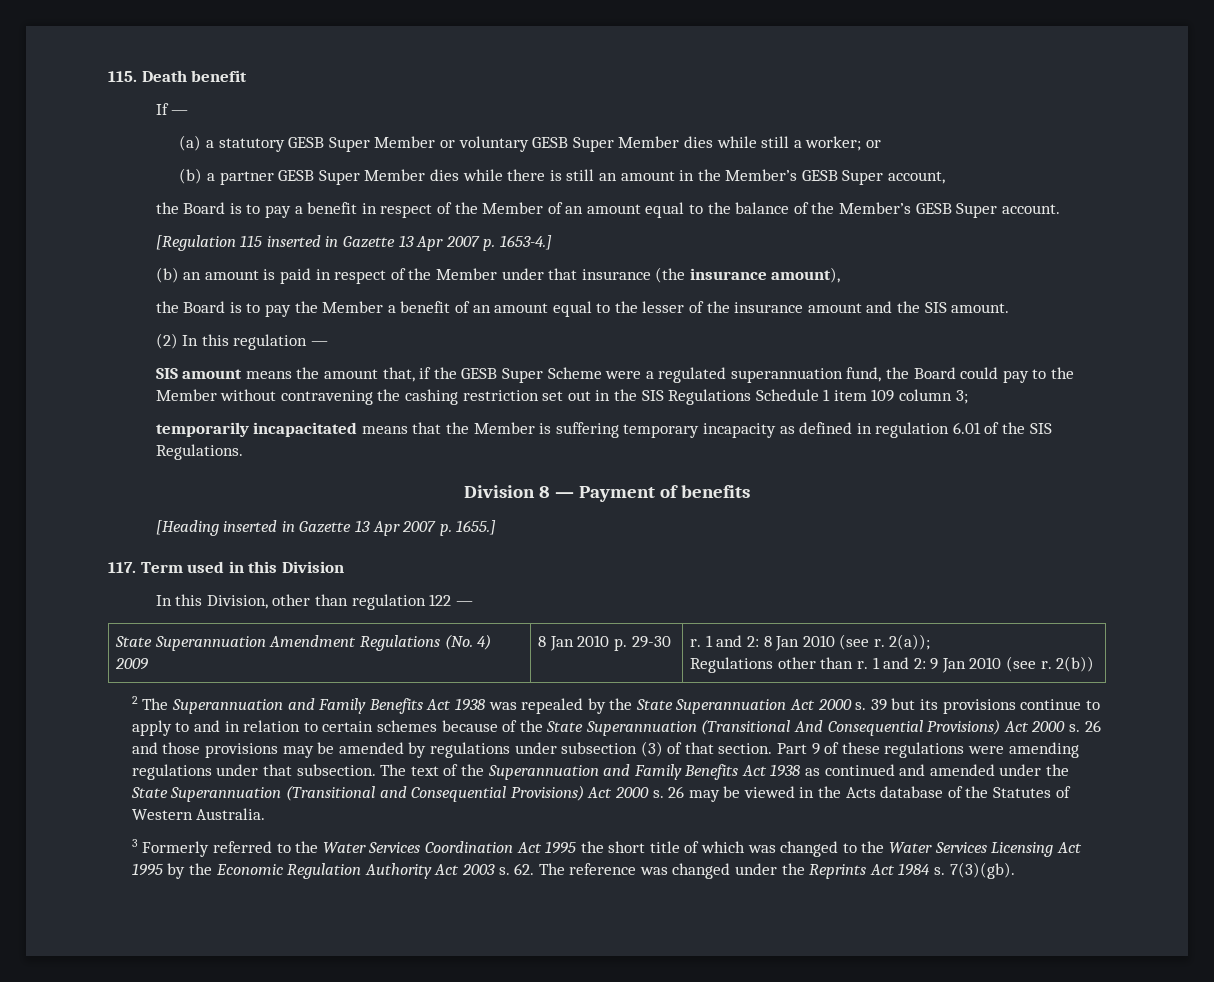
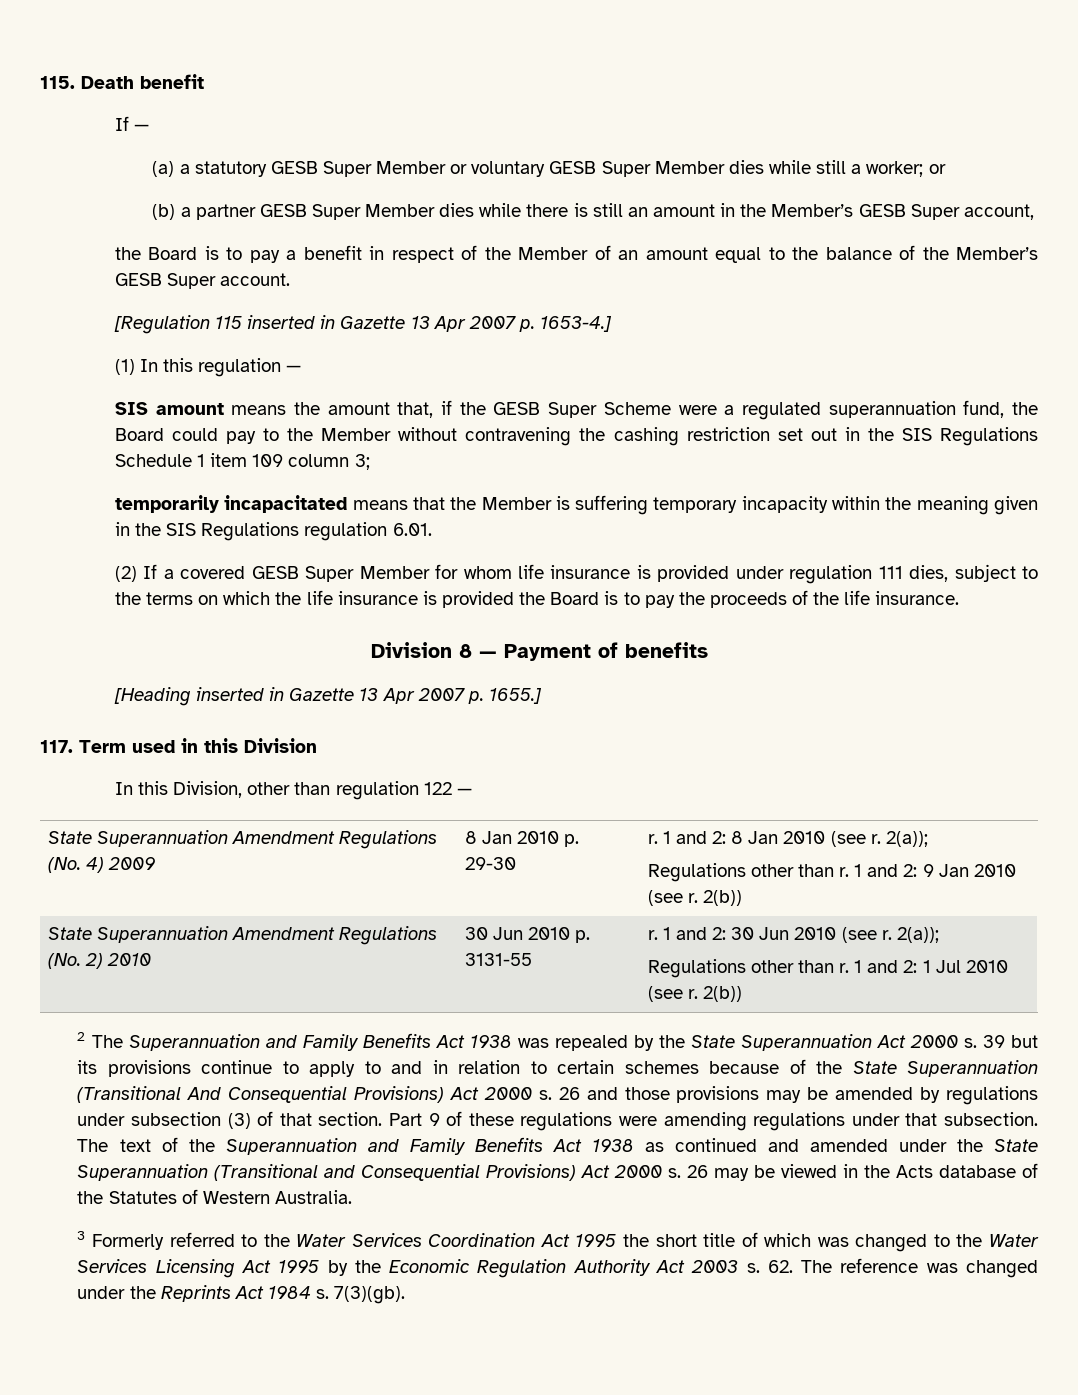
[155,267,841,284] [155,301,1010,317] [155,333,178,349] (b) an amount is paid in respect of the Member under that insurance (the insurance amount), // the Board is to pay the Member a benefit of an amount equal to the lesser of the insurance amount and the SIS amount. // (2) -> [114,359,135,375] (1)
[779,422,1052,438] [155,444,243,460] as defined in regulation 6.01 of the SIS Regulations. -> [832,496,1038,515] [114,522,432,541] [114,564,1038,584] [114,590,960,608] within the meaning given in the SIS Regulations regulation 6.01. // (2) If a covered GESB Super Member for whom life insurance is provided under regulation 111 dies, subject to the terms on which the life insurance is provided the Board is to pay the proceeds of the life insurance.
(1095, 664) none -> [47,926,437,945] [47,953,151,969] [464,927,590,943] [464,953,532,966] [647,927,939,943] [647,959,1008,978] [647,986,742,1002] // State Superannuation Amendment Regulations (No. 2) 2010 | 30 Jun 2010 p. 3131-55 | r. 1 and 2: 30 Jun 2010 (see r. 2(a)); // Regulations other than r. 1 and 2: 1 Jul 2010 (see r. 2(b))

